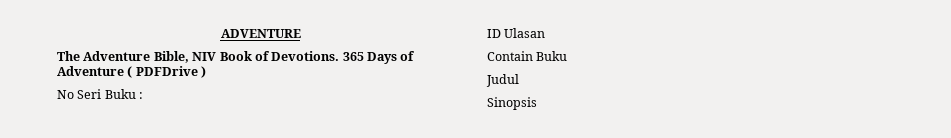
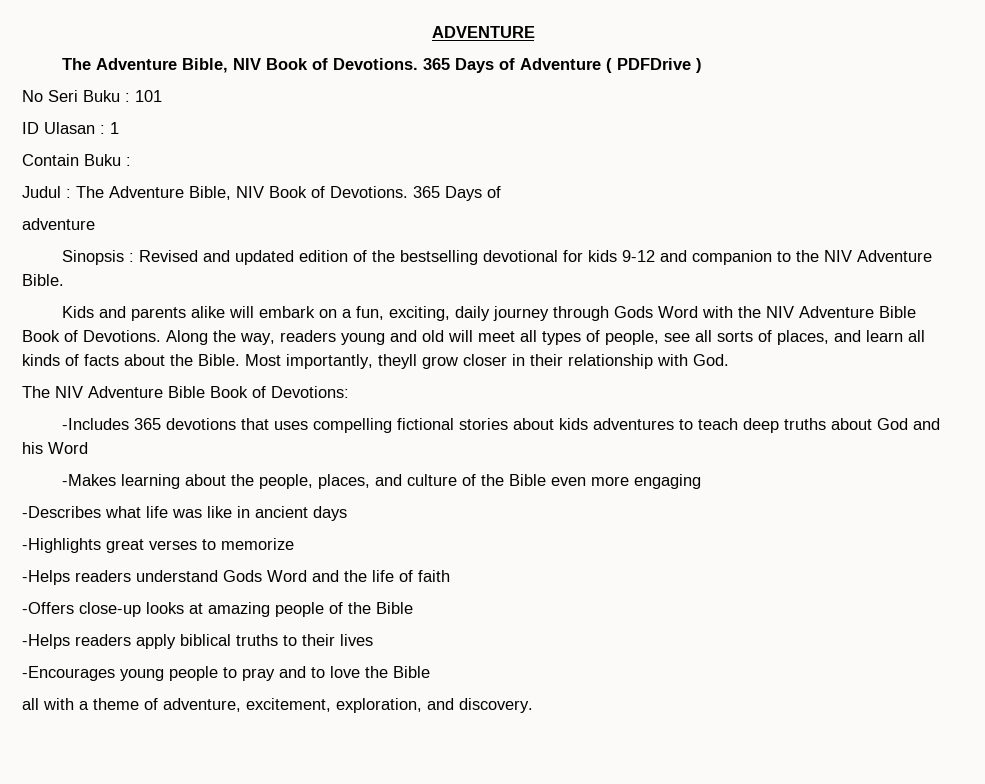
(144, 95) none -> [135,90,162,102] 101
(546, 33) none -> [100,122,119,134] : 1
(568, 56) none -> [126,157,131,166] :
[487,97,537,110] // Sinopsis -> [66,186,501,201] [22,218,95,230] [61,250,932,265] [22,274,64,286] [61,306,916,321] [22,330,925,345] [22,354,729,369] [22,386,349,398] [61,418,940,433] [22,442,88,454] [61,474,701,489] [22,506,347,521] [22,538,294,553] [22,570,450,585] [22,602,413,617] [22,634,373,649] [22,666,430,681] [22,698,533,713] : The Adventure Bible, NIV Book of Devotions. 365 Days of // adventure // Sinopsis : Revised and updated edition of the bestselling devotional for kids 9-12 and companion to the NIV Adventure Bible. // Kids and parents alike will embark on a fun, exciting, daily journey through Gods Word with the NIV Adventure Bible Book of Devotions. Along the way, readers young and old will meet all types of people, see all sorts of places, and learn all kinds of facts about the Bible. Most importantly, theyll grow closer in their relationship with God. // The NIV Adventure Bible Book of Devotions: // -Includes 365 devotions that uses compelling fictional stories about kids adventures to teach deep truths about God and his Word // -Makes learning about the people, places, and culture of the Bible even more engaging // -Describes what life was like in ancient days // -Highlights great verses to memorize // -Helps readers understand Gods Word and the life of faith // -Offers close-up looks at amazing people of the Bible // -Helps readers apply biblical truths to their lives // -Encourages young people to pray and to love the Bible // all with a theme of adventure, excitement, exploration, and discovery.

